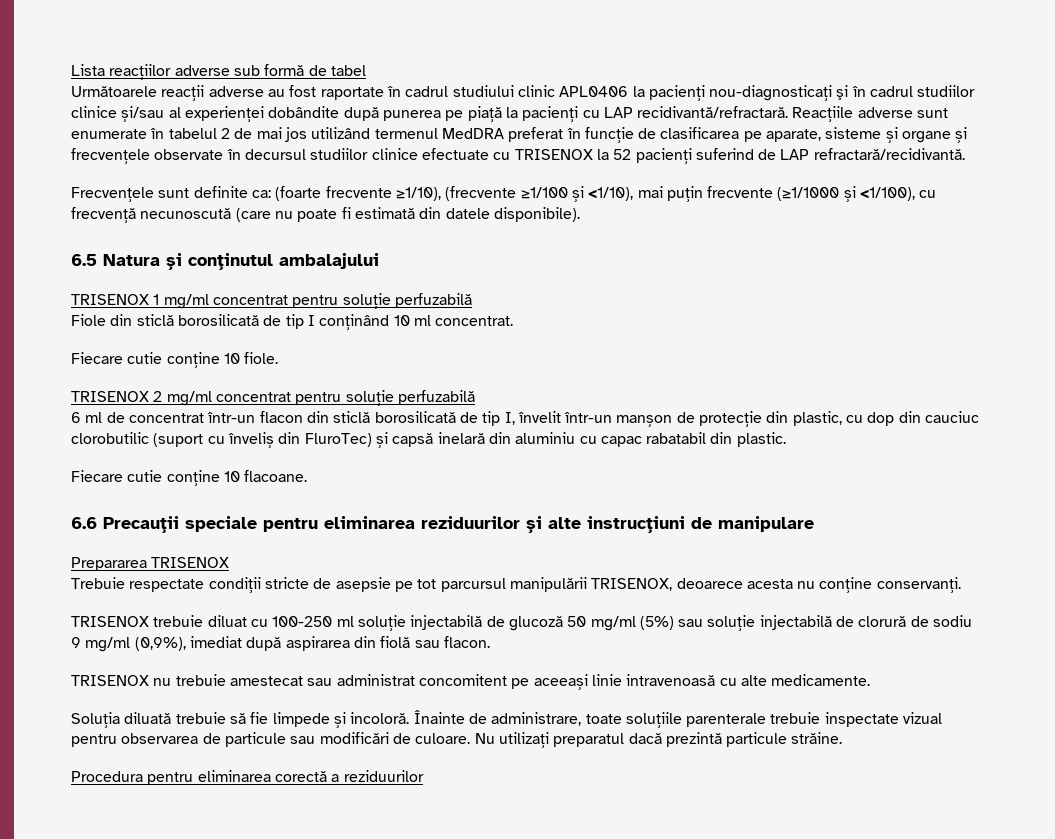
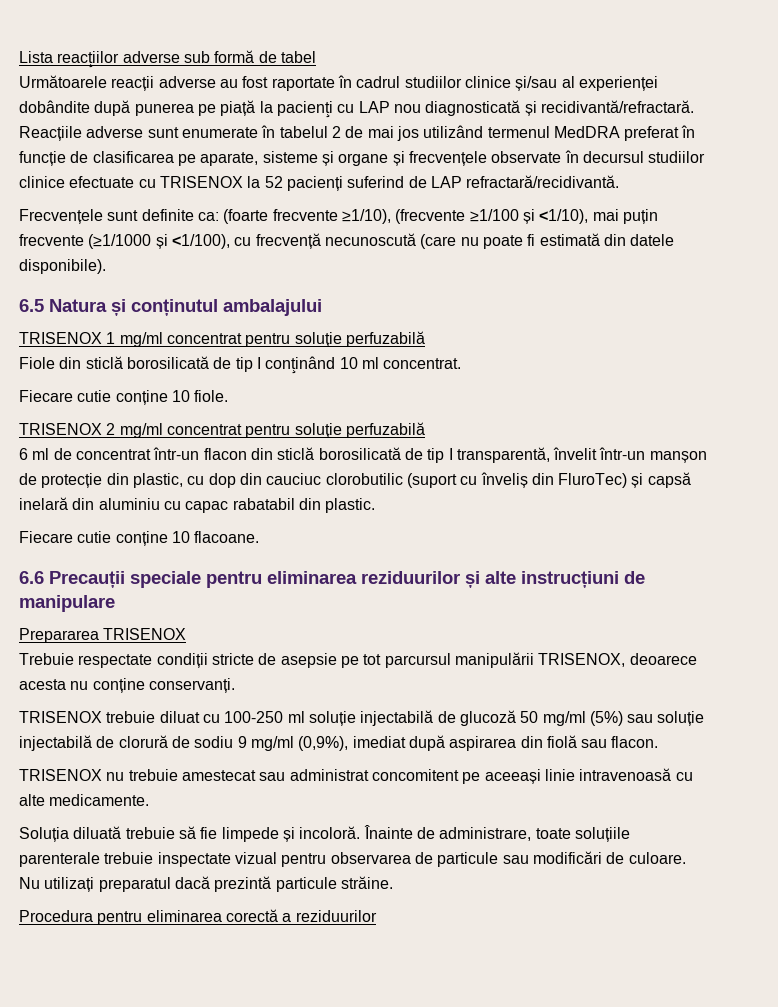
[452,85,914,101] studiului clinic APL0406 la pacienţi nou-diagnosticaţi şi în cadrul -> (401, 82) none
(633, 112) none -> [393,100,537,116] nou diagnosticată și
[504,412,515,425] I, -> [448,447,550,463] I transparentă,

